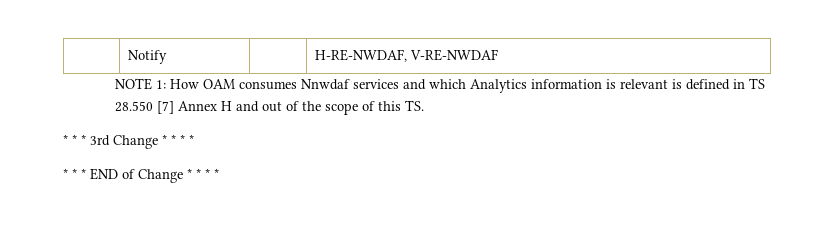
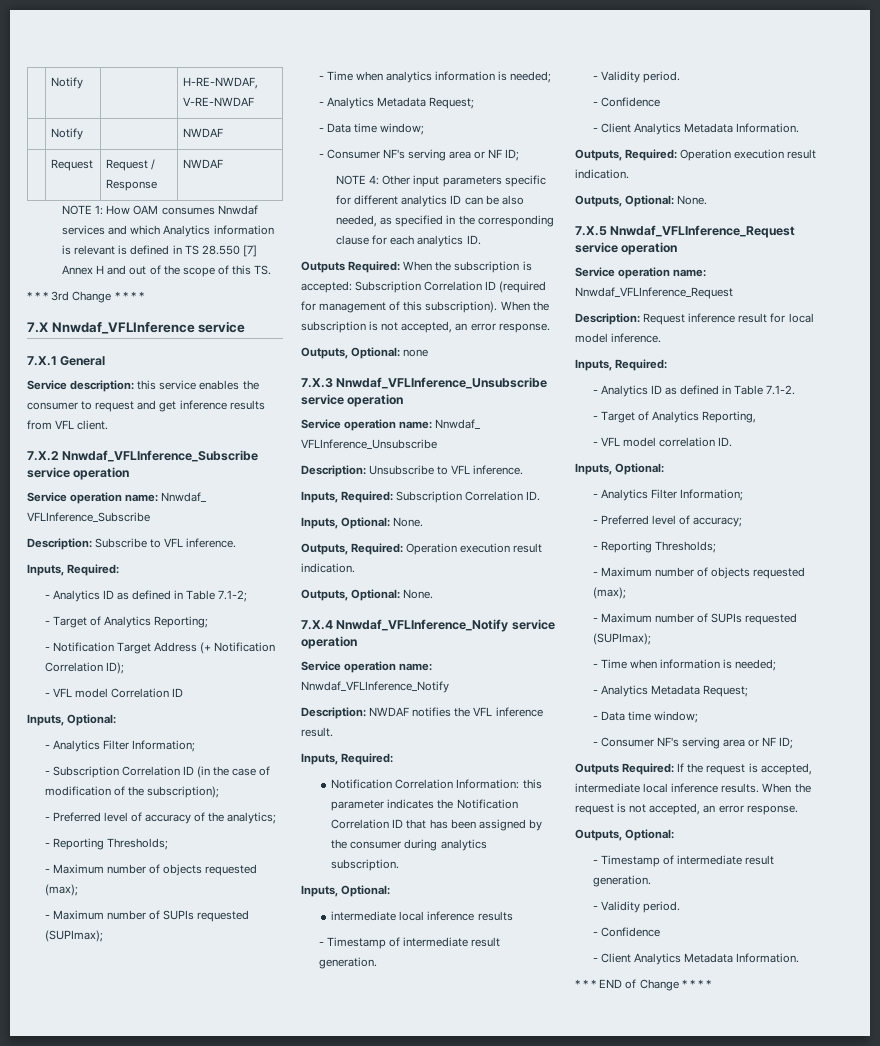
(498, 55) none -> [51,128,84,140] [183,128,224,137] [51,159,94,171] [106,159,156,171] [106,179,158,191] [183,159,224,168] // | Notify | | NWDAF // | Request | Request / Response | NWDAF
(194, 139) none -> [27,321,246,334] [27,356,106,366] [27,380,259,392] [27,400,265,412] [27,420,109,430] [27,450,259,462] [27,467,130,480] [27,492,207,504] [27,512,150,522] [27,538,237,550] [27,564,120,576] [44,590,248,602] [44,616,208,628] [44,642,276,654] [44,662,124,674] [44,688,183,698] [27,714,117,726] [44,740,195,752] [44,766,271,778] [44,786,219,798] [44,812,277,824] [44,838,168,850] [44,864,258,876] [44,884,78,896] [44,910,250,922] [44,930,103,942] [318,71,552,83] [318,97,474,109] [318,123,424,135] [318,149,520,161] [336,175,546,187] [336,195,524,207] [336,215,554,227] [336,235,481,247] [301,261,532,273] [301,281,547,293] [301,301,549,313] [301,321,550,333] [301,347,429,359] [301,377,548,389] [301,394,404,407] [301,419,481,431] [301,439,437,449] [301,465,524,477] [301,491,541,503] [301,517,424,529] [301,543,543,555] [301,563,355,573] [301,589,434,601] [301,619,555,632] [301,636,357,649] [301,661,433,673] [301,681,449,693] [301,707,543,719] [301,727,333,737] [301,753,394,765] [331,779,542,789] [331,799,518,811] [331,819,542,831] [331,839,487,851] [331,859,400,871] [301,885,391,897] [331,911,513,921] [318,937,500,949] [318,957,377,969] [592,71,680,83] [592,97,660,107] [592,123,799,135] [575,149,817,161] [575,169,629,179] [575,195,708,207] [575,225,796,238] [575,242,678,255] [575,267,707,279] [575,287,733,299] [575,313,814,325] [575,333,662,343] [575,359,668,371] [592,385,796,397] [592,411,756,423] [592,437,732,447] [575,463,665,475] [592,489,743,501] [592,515,742,527] [592,541,716,553] [592,567,806,579] [592,587,626,599] [592,613,798,625] [592,633,651,645] [592,659,777,671] [592,685,748,697] [592,711,698,723] [592,737,794,749] [575,763,812,775] [575,783,811,793] [575,803,798,815] [575,829,675,841] [592,855,774,867] [592,875,651,887] [592,901,680,913] [592,927,660,937] [592,953,799,965] // 7.X Nnwdaf_VFLInference service // 7.X.1 General // Service description: this service enables the consumer to request and get inference results from VFL client. // 7.X.2 Nnwdaf_VFLInference_Subscribe service operation // Service operation name: Nnwdaf_ VFLInference_Subscribe // Description: Subscribe to VFL inference. // Inputs, Required: // - Analytics ID as defined in Table 7.1-2; // - Target of Analytics Reporting; // - Notification Target Address (+ Notification Correlation ID); // - VFL model Correlation ID // Inputs, Optional: // - Analytics Filter Information; // - Subscription Correlation ID (in the case of modification of the subscription); // - Preferred level of accuracy of the analytics; // - Reporting Thresholds; // - Maximum number of objects requested (max); // - Maximum number of SUPIs requested (SUPImax); // - Time when analytics information is needed; // - Analytics Metadata Request; // - Data time window; // - Consumer NF's serving area or NF ID; // NOTE 4: Other input parameters specific for different analytics ID can be also needed, as specified in the corresponding clause for each analytics ID. // Outputs Required: When the subscription is accepted: Subscription Correlation ID (required for management of this subscription). When the subscription is not accepted, an error response. // Outputs, Optional: none // 7.X.3 Nnwdaf_VFLInference_Unsubscribe service operation // Service operation name: Nnwdaf_ VFLInference_Unsubscribe // Description: Unsubscribe to VFL inference. // Inputs, Required: Subscription Correlation ID. // Inputs, Optional: None. // Outputs, Required: Operation execution result indication. // Outputs, Optional: None. // 7.X.4 Nnwdaf_VFLInference_Notify service operation // Service operation name: Nnwdaf_VFLInference_Notify // Description: NWDAF notifies the VFL inference result. // Inputs, Required: // Notification Correlation Information: this parameter indicates the Notification Correlation ID that has been assigned by the consumer during analytics subscription. // Inputs, Optional: // intermediate local inference results // - Timestamp of intermediate result generation. // - Validity period. // - Confidence // - Client Analytics Metadata Information. // Outputs, Required: Operation execution result indication. // Outputs, Optional: None. // 7.X.5 Nnwdaf_VFLInference_Request service operation // Service operation name: Nnwdaf_VFLInference_Request // Description: Request inference result for local model inference. // Inputs, Required: // - Analytics ID as defined in Table 7.1-2. // - Target of Analytics Reporting, // - VFL model correlation ID. // Inputs, Optional: // - Analytics Filter Information; // - Preferred level of accuracy; // - Reporting Thresholds; // - Maximum number of objects requested (max); // - Maximum number of SUPIs requested (SUPImax); // - Time when information is needed; // - Analytics Metadata Request; // - Data time window; // - Consumer NF's serving area or NF ID; // Outputs Required: If the request is accepted, intermediate local inference results. When the request is not accepted, an error response. // Outputs, Optional: // - Timestamp of intermediate result generation. // - Validity period. // - Confidence // - Client Analytics Metadata Information.

